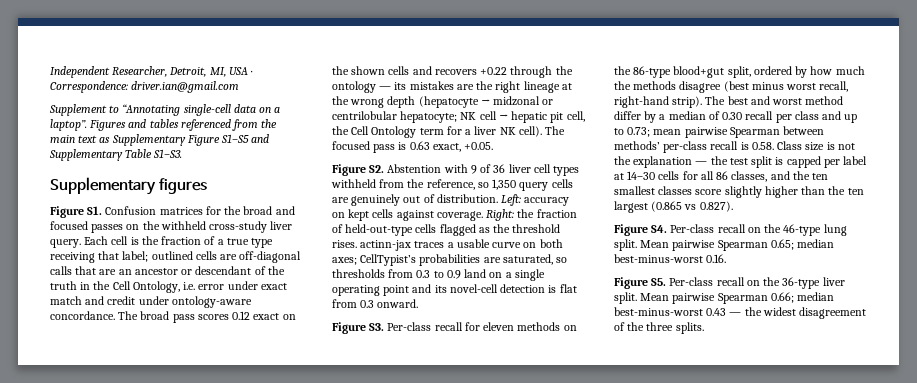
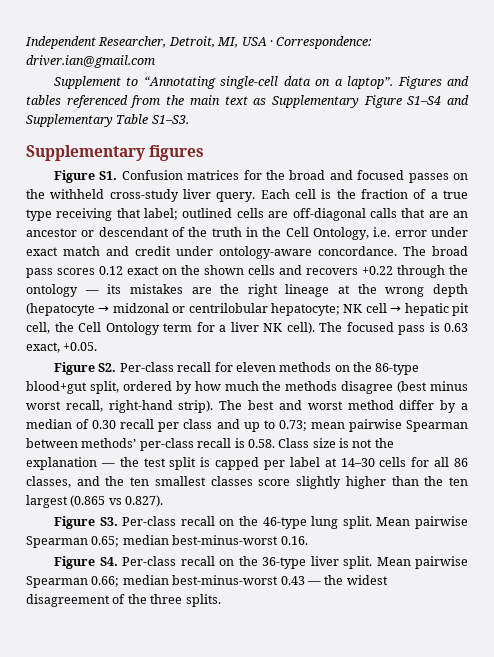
[221,134,250,143] S1–S5 -> [407,96,442,105] S1–S4
[387,164,580,176] [331,179,573,191] [332,194,570,206] [332,209,577,221] [332,224,561,236] [332,239,563,251] [332,254,568,266] [332,269,545,281] [332,284,577,296] [332,299,419,308] [332,322,385,334] Abstention with 9 of 36 liver cell types withheld from the reference, so 1,350 query cells are genuinely out of distribution. Left: accuracy on kept cells against coverage. Right: the fraction of held-out-type cells flagged as the threshold rises. actinn-jax traces a usable curve on both axes; CellTypist’s probabilities are saturated, so thresholds from 0.3 to 0.9 land on a single operating point and its novel-cell detection is flat from 0.3 onward. // Figure S3. -> (117, 367) none
[651,225,668,233] S4. -> [99,517,118,526] S3.
[651,278,667,286] S5. -> [99,557,118,566] S4.

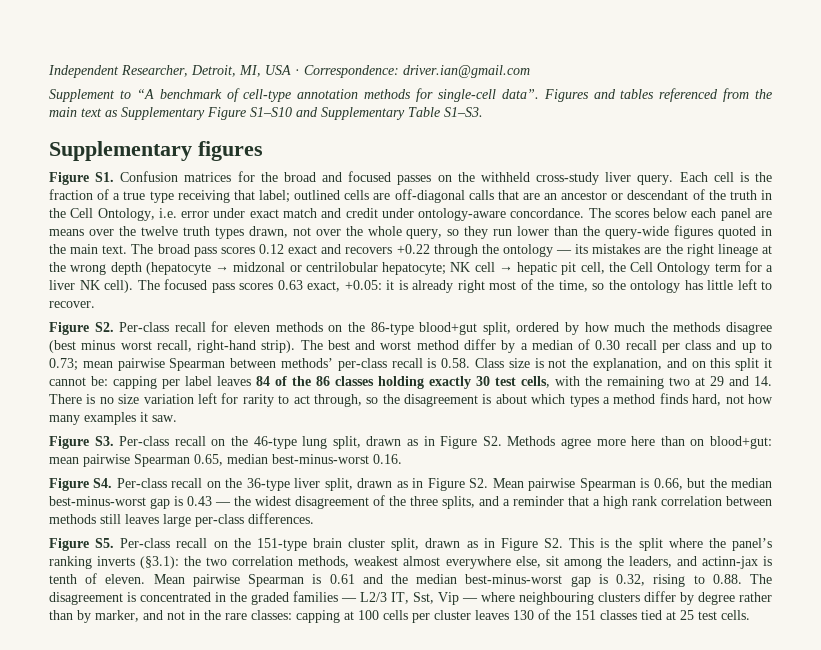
[143,76,394,89] “Annotating single-cell data on a laptop”. -> [136,88,539,102] “A benchmark of cell-type annotation methods for single-cell data”.
[407,96,442,105] S1–S4 -> [250,107,292,117] S1–S10
(426, 251) none -> [614,208,773,221] [49,225,773,239] [49,244,154,254] scores below each panel are means over the twelve truth types drawn, not over the whole query, so they run lower than the query-wide figures quoted in the main text. The
[162,265,275,275] on the shown cells -> (318, 249) none
[429,322,440,332] is -> [239,283,273,290] scores
[63,342,98,351] +0.05. -> [344,279,772,293] [49,301,95,308] +0.05: it is already right most of the time, so the ontology has little left to recover.
[26,457,468,470] [26,476,469,489] [26,495,164,508] explanation — the test split is capped per label at 14–30 cells for all 86 classes, and the ten smallest classes score slightly higher than the ten largest (0.865 vs 0.827). -> [593,358,772,371] [49,376,772,389] [49,393,774,407] [49,412,177,425] explanation, and on this split it cannot be: capping per label leaves 84 of the 86 classes holding exactly 30 test cells, with the remaining two at 29 and 14. There is no size variation left for rarity to act through, so the disagreement is about which types a method finds hard, not how many examples it saw.
[342,516,468,529] [26,536,120,548] split. Mean pairwise Spearman 0.65; -> [332,436,773,449] [49,454,223,467] split, drawn as in Figure S2. Methods agree more here than on blood+gut: mean pairwise Spearman 0.65,
[343,556,468,569] [26,575,279,588] split. Mean pairwise Spearman 0.66; median best-minus-worst -> [324,478,773,491] [49,496,183,509] split, drawn as in Figure S2. Mean pairwise Spearman is 0.66, but the median best-minus-worst gap is
[185,594,221,607] splits. -> [442,496,772,509] [49,513,314,527] [49,538,772,551] [49,556,772,569] [49,573,772,587] [49,591,772,605] [49,609,750,623] splits, and a reminder that a high rank correlation between methods still leaves large per-class differences. // Figure S5. Per-class recall on the 151-type brain cluster split, drawn as in Figure S2. This is the split where the panel’s ranking inverts (§3.1): the two correlation methods, weakest almost everywhere else, sit among the leaders, and actinn-jax is tenth of eleven. Mean pairwise Spearman is 0.61 and the median best-minus-worst gap is 0.32, rising to 0.88. The disagreement is concentrated in the graded families — L2/3 IT, Sst, Vip — where neighbouring clusters differ by degree rather than by marker, and not in the rare classes: capping at 100 cells per cluster leaves 130 of the 151 classes tied at 25 test cells.

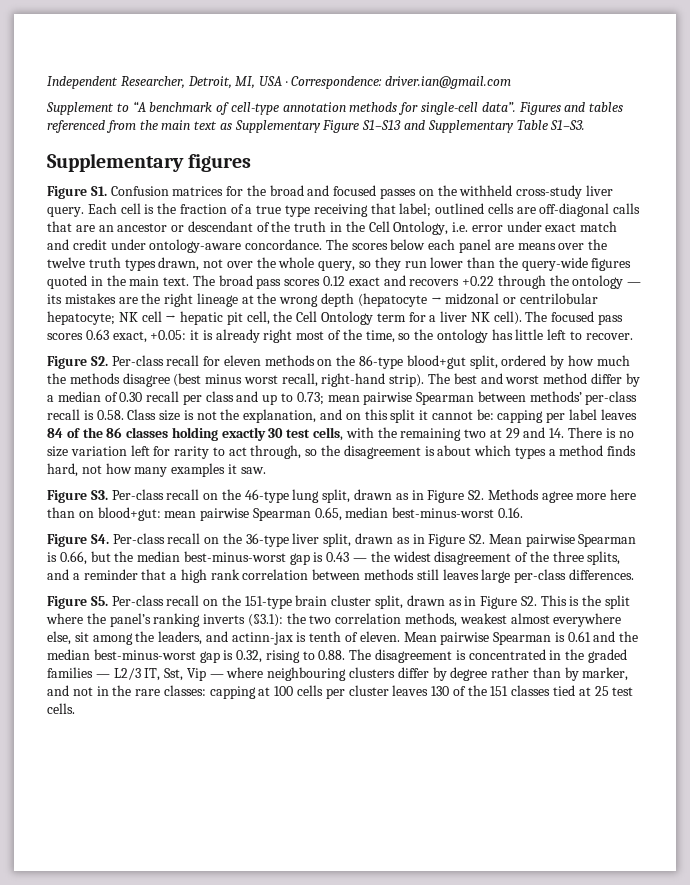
[250,107,292,117] S1–S10 -> [362,120,402,130] S1–S13

